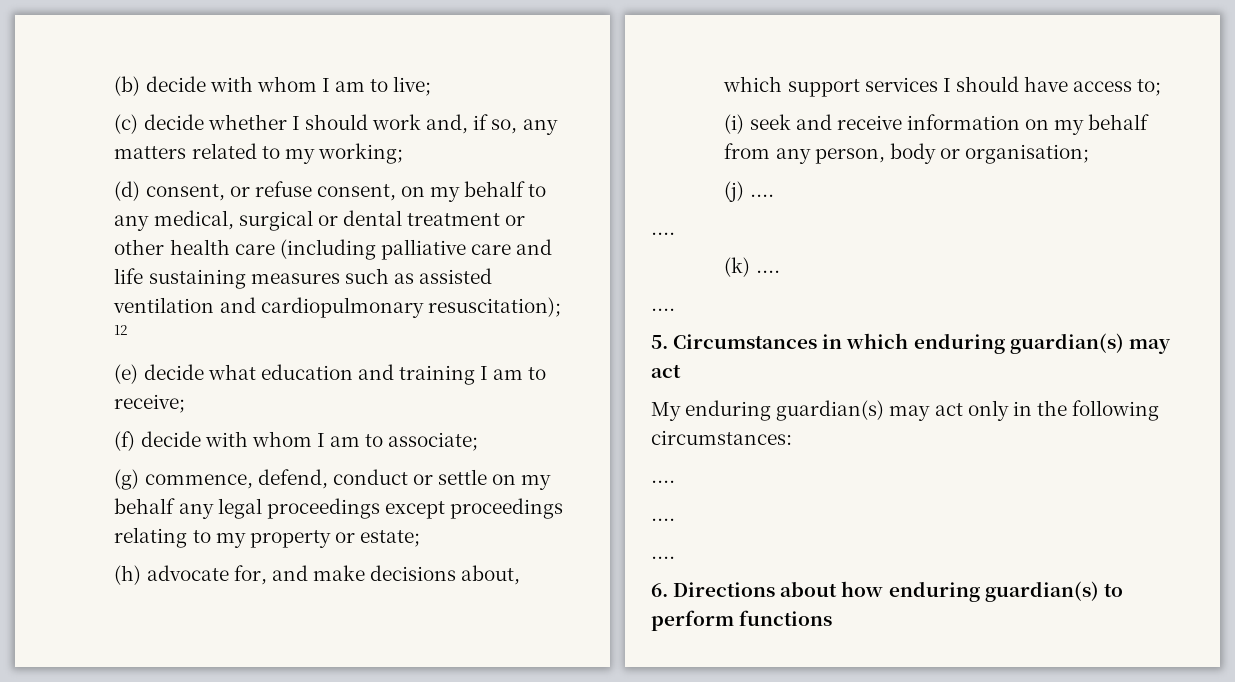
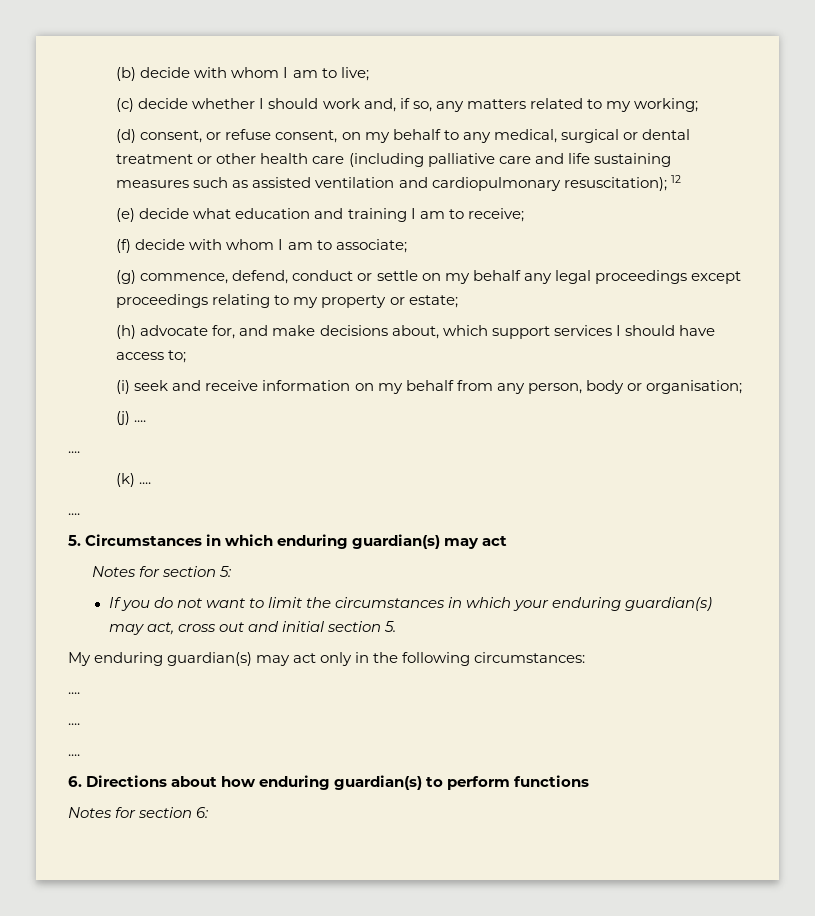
(681, 371) none -> [92,566,233,577] [108,597,713,611] [108,621,396,635] // Notes for section 5: // If you do not want to limit the circumstances in which your enduring guardian(s) may act, cross out and initial section 5.
(833, 618) none -> [68,807,210,818] // Notes for section 6:

